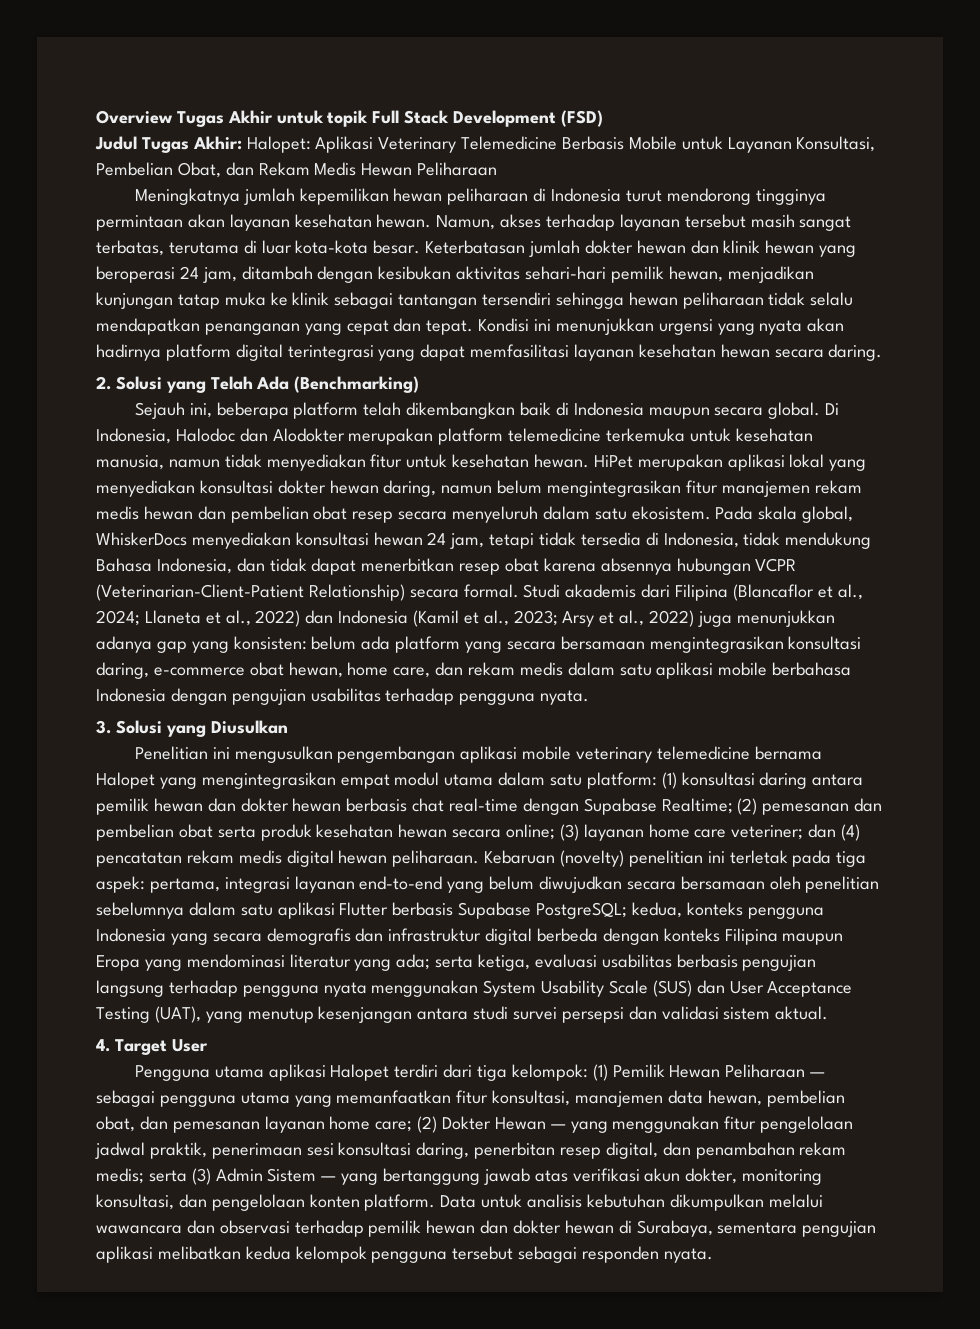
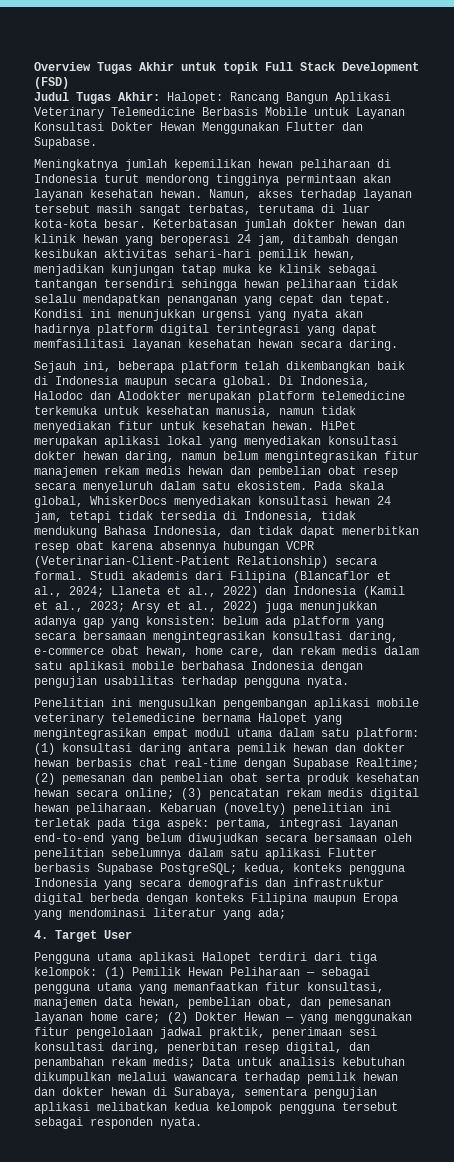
(311, 144) none -> [230,92,328,104] Rancang Bangun
[796,136,876,152] [96,162,498,178] Konsultasi, Pembelian Obat, dan Rekam Medis Hewan Peliharaan -> [34,122,363,134] [34,137,97,149] Konsultasi Dokter Hewan Menggunakan Flutter dan Supabase.
[96,376,420,393] // 2. Solusi yang Telah Ada (Benchmarking) -> (398, 345) none
[96,720,288,737] // 3. Solusi yang Diusulkan -> (349, 682) none
[583,824,861,841] layanan home care veteriner; dan (4) -> (202, 794) none
[435,954,817,971] [96,980,853,997] [96,1006,829,1023] serta ketiga, evaluasi usabilitas berbasis pengujian langsung terhadap pengguna nyata menggunakan System Usability Scale (SUS) dan User Acceptance Testing (UAT), yang menutup kesenjangan antara studi survei persepsi dan validasi sistem aktual. -> (286, 913) none
[148,1168,823,1185] [96,1194,436,1211] serta (3) Admin Sistem — yang bertanggung jawab atas verifikasi akun dokter, monitoring konsultasi, dan pengelolaan konten platform. -> (195, 1062) none
[186,1220,290,1234] dan observasi -> (237, 1077) none

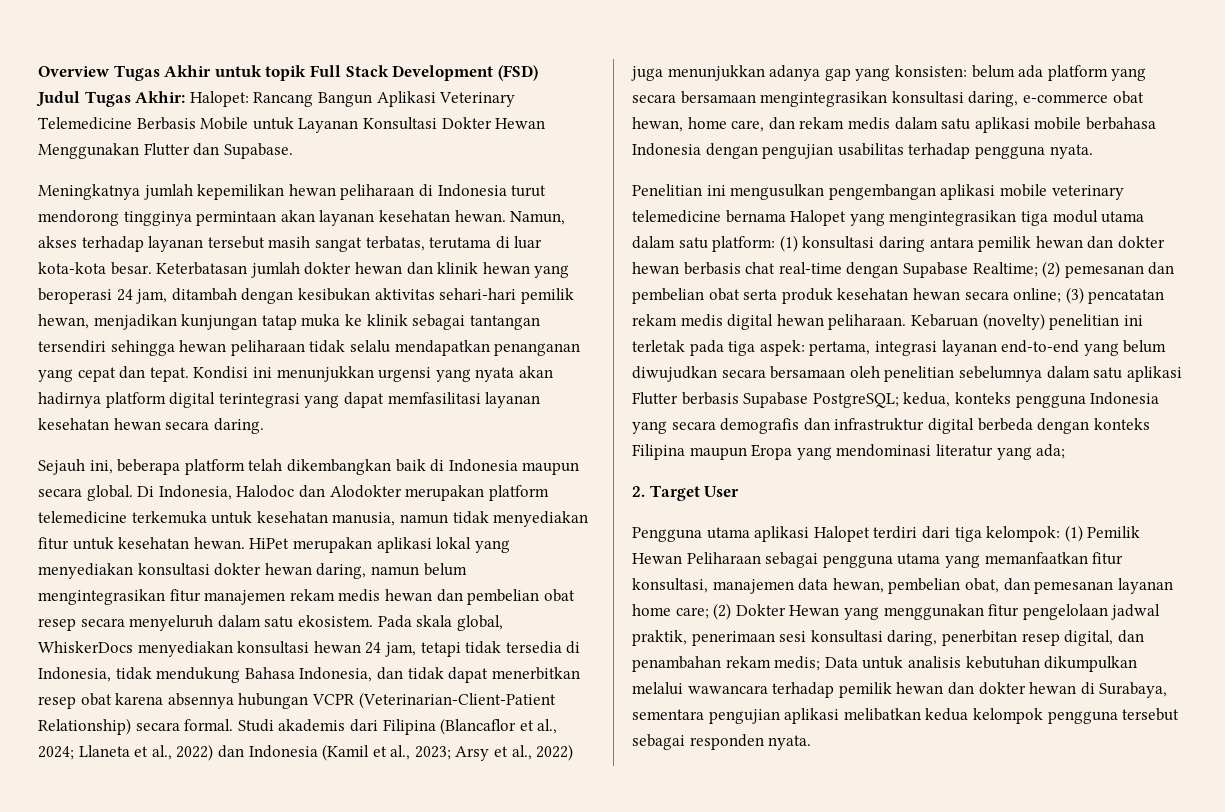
[153,728,188,740] empat -> [1020,211,1048,226] tiga
[34,930,48,939] 4. -> [632,486,645,497] 2.
[306,972,315,976] — -> (761, 558) none
[285,1017,294,1021] — -> (840, 610) none

